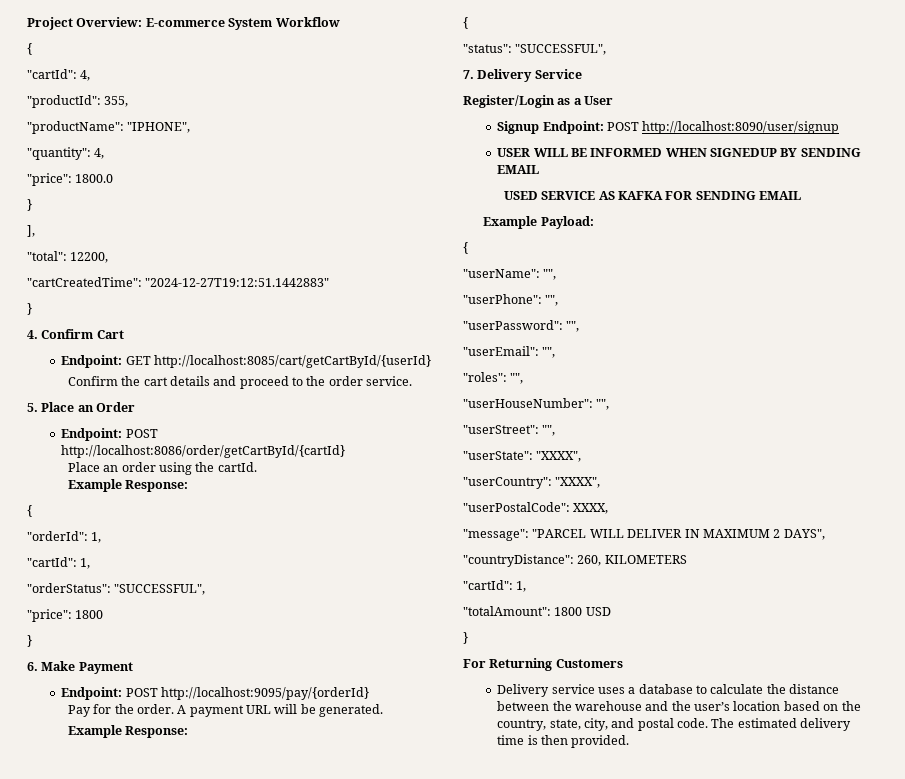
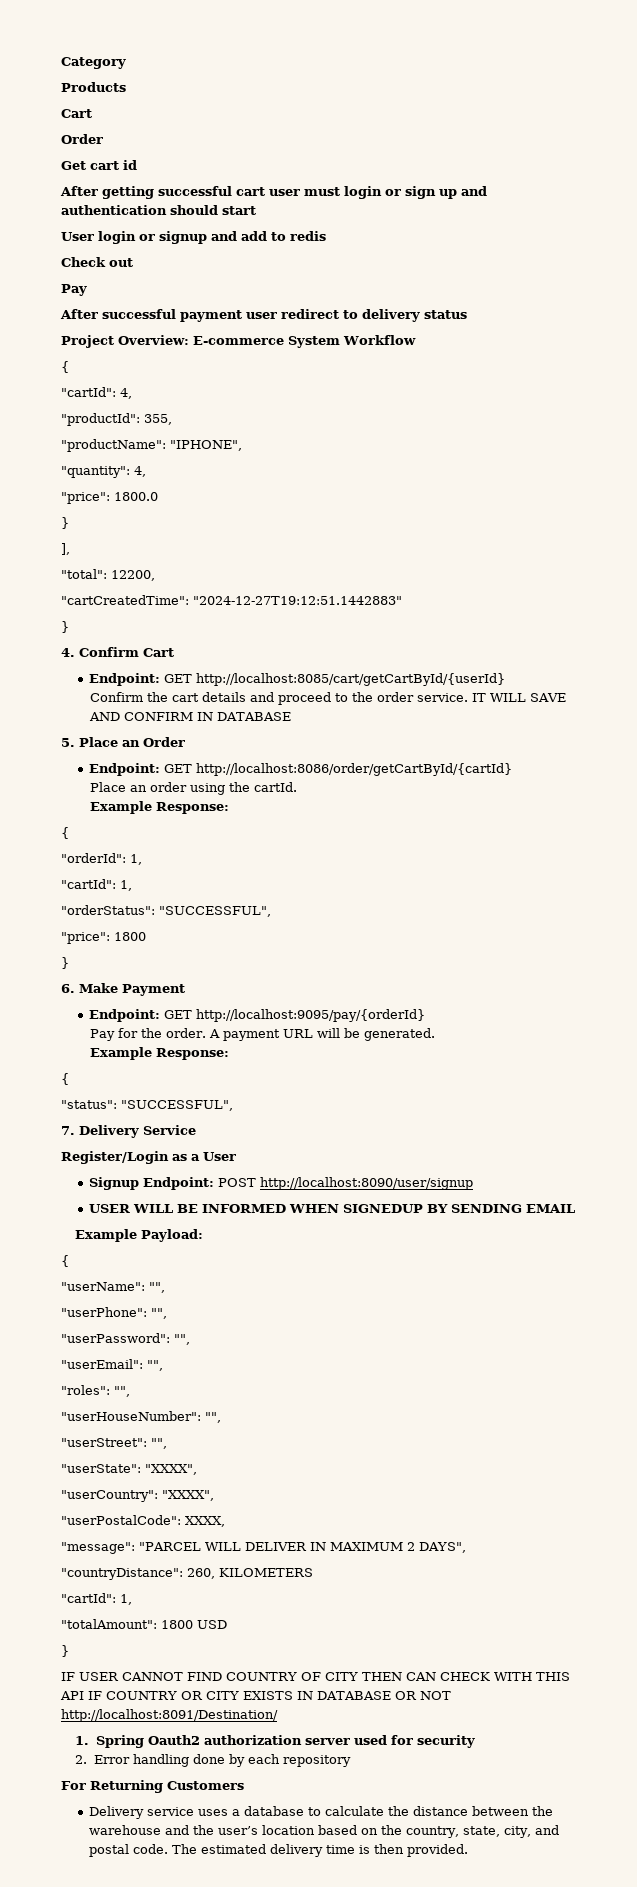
(27, 23) none -> [61,57,126,69] [61,82,126,92] [61,109,92,118] [61,134,103,144] [61,160,137,170] [60,186,487,199] [61,205,256,215] [61,231,326,244] [61,257,133,267] [61,284,87,296] [60,309,467,322] Category // Products // Cart // Order // Get cart id // After getting successful cart user must login or sign up and authentication should start // User login or signup and add to redis // Check out // Pay // After successful payment user redirect to delivery status //
(413, 381) none -> [471,693,566,702] [88,712,291,721] IT WILL SAVE AND CONFIRM IN DATABASE
[125,429,158,438] POST -> [164,764,193,773] GET
[125,688,158,697] POST -> [164,1010,193,1019] GET
[503,191,802,200] // USED SERVICE AS KAFKA FOR SENDING EMAIL -> (576, 1208) none
(468, 638) none -> [61,1672,570,1681] [60,1691,451,1700] [61,1709,278,1722] [75,1735,475,1748] [75,1754,351,1767] // IF USER CANNOT FIND COUNTRY OF CITY THEN CAN CHECK WITH THIS API IF COUNTRY OR CITY EXISTS IN DATABASE OR NOT http://localhost:8091/Destination/ // 1. Spring Oauth2 authorization server used for security // 2. Error handling done by each repository

